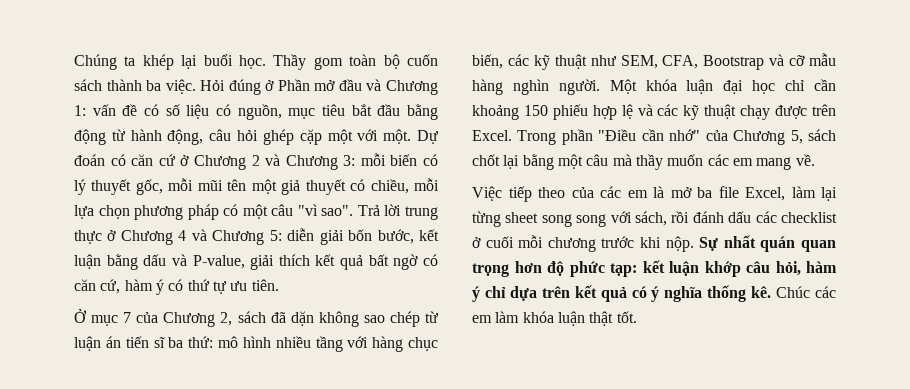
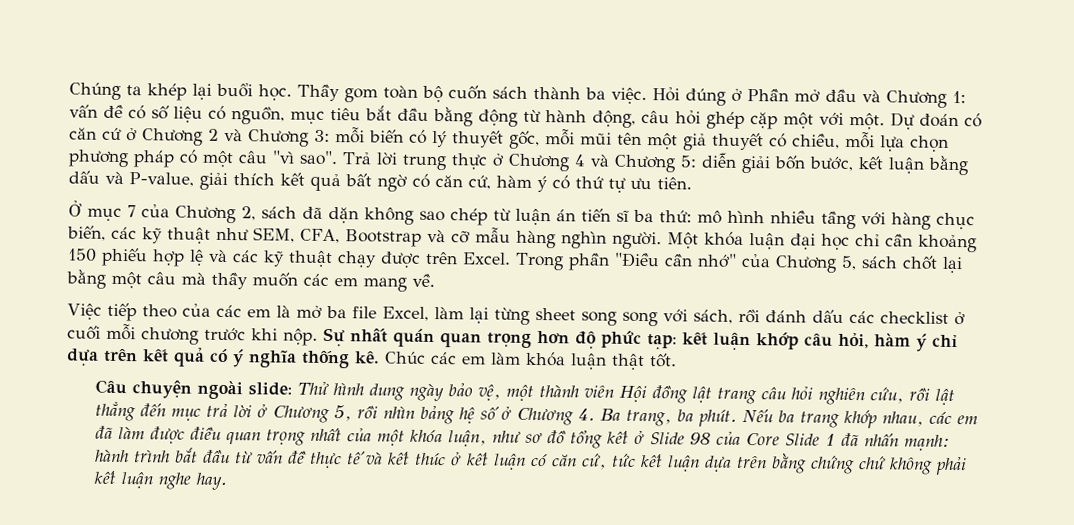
(637, 317) none -> [95,379,956,406] [95,401,979,429] [95,425,951,451] [95,447,968,476] [94,470,228,491] // Câu chuyện ngoài slide: Thử hình dung ngày bảo vệ, một thành viên Hội đồng lật trang câu hỏi nghiên cứu, rồi lật thẳng đến mục trả lời ở Chương 5, rồi nhìn bảng hệ số ở Chương 4. Ba trang, ba phút. Nếu ba trang khớp nhau, các em đã làm được điều quan trọng nhất của một khóa luận, như sơ đồ tổng kết ở Slide 98 của Core Slide 1 đã nhấn mạnh: hành trình bắt đầu từ vấn đề thực tế và kết thúc ở kết luận có căn cứ, tức kết luận dựa trên bằng chứng chứ không phải kết luận nghe hay.

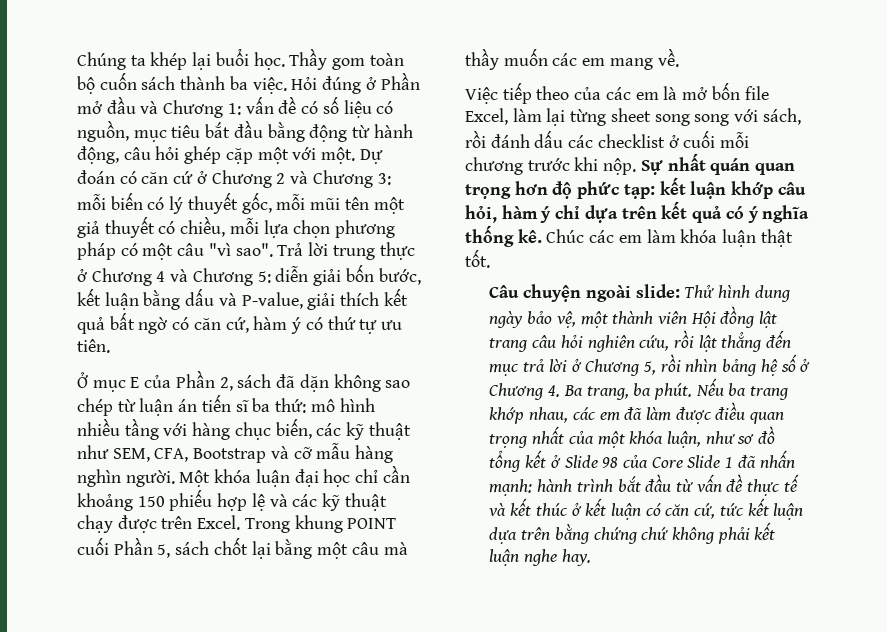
[127,204,236,224] 7 của Chương -> [130,370,215,388] E của Phần
[567,252,837,273] phần "Điều cần nhớ" của Chương -> [294,515,397,533] [77,537,153,555] khung POINT cuối Phần
[325,305,347,319] ba -> [711,82,740,100] bốn

